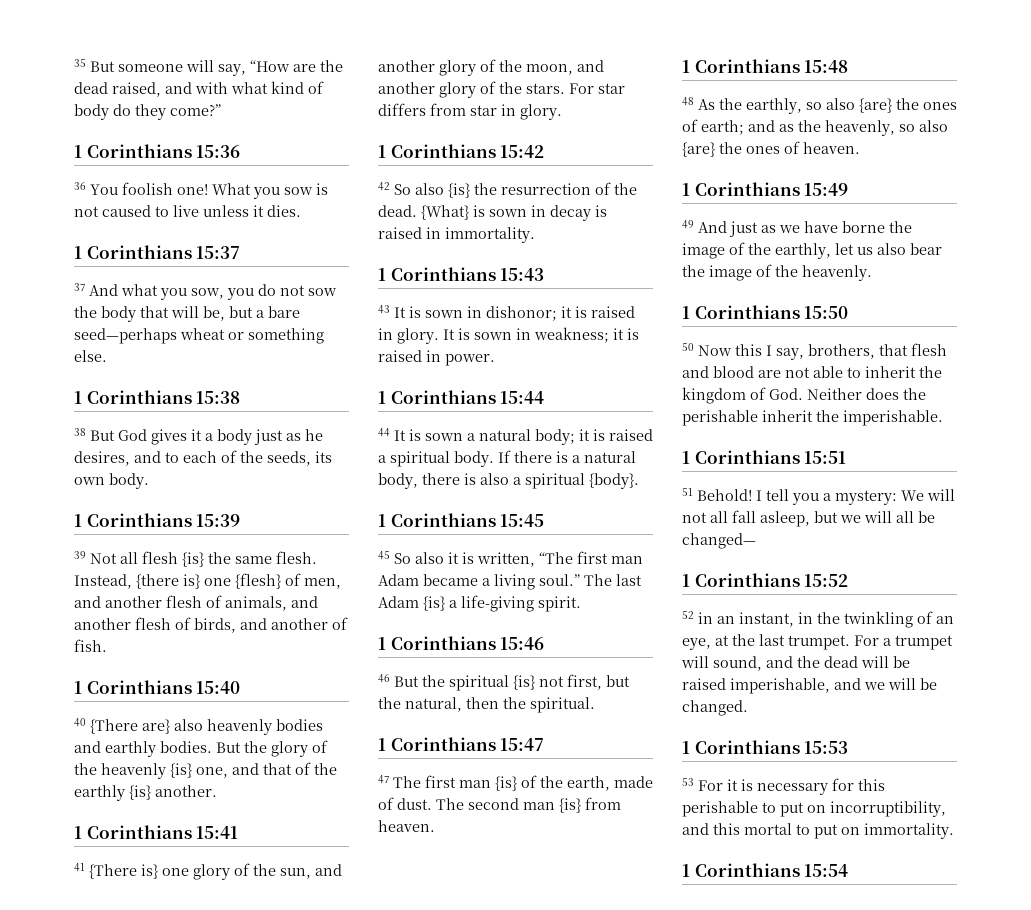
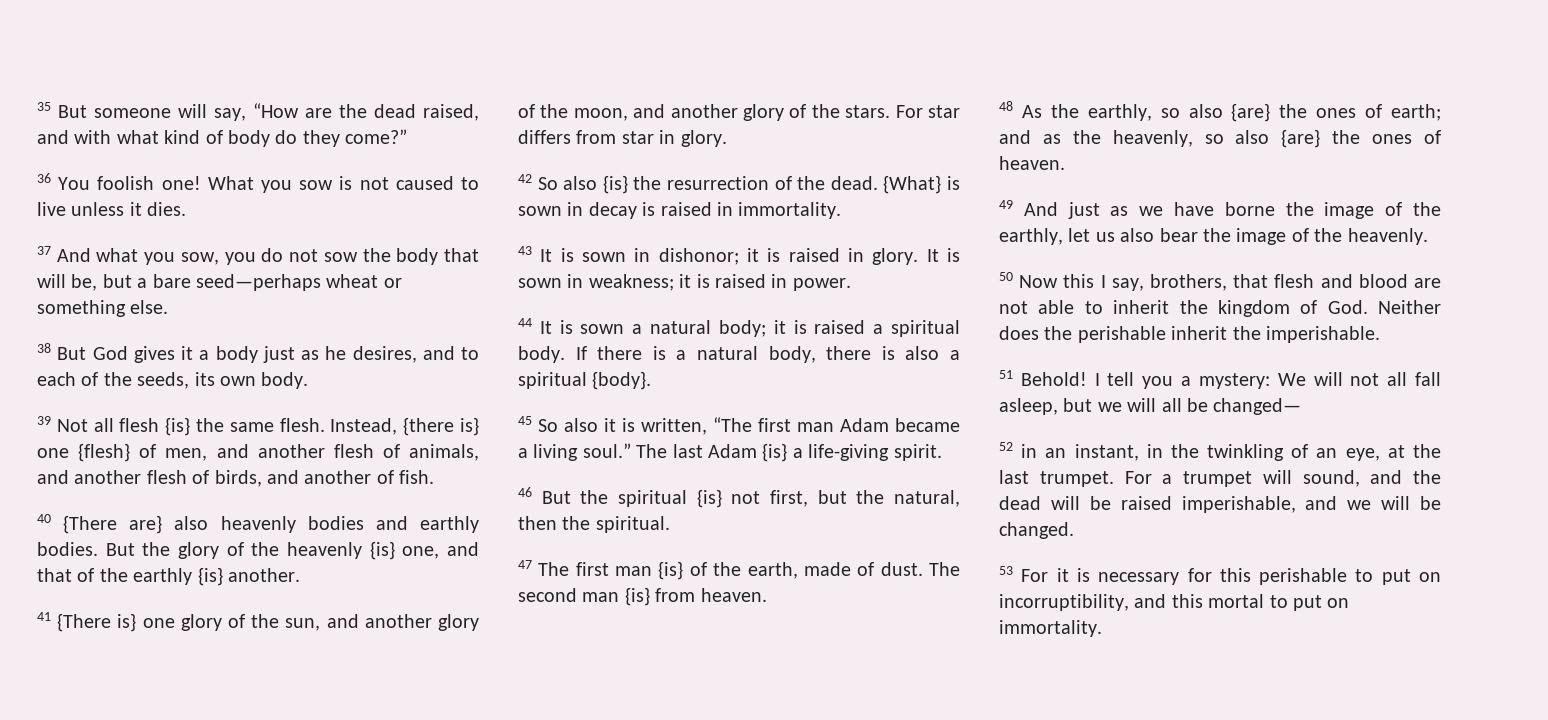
[74,144,241,158] // 1 Corinthians 15:36 -> (408, 136) none
[74,245,241,259] // 1 Corinthians 15:37 -> (187, 209) none
[74,390,241,404] // 1 Corinthians 15:38 -> (169, 307) none
[74,513,241,527] // 1 Corinthians 15:39 -> (309, 380) none
[74,680,241,694] // 1 Corinthians 15:40 -> (435, 477) none
[74,825,239,839] // 1 Corinthians 15:41 -> (300, 575) none
[378,144,545,158] // 1 Corinthians 15:42 -> (727, 138) none
[378,267,545,281] // 1 Corinthians 15:43 -> (842, 210) none
[378,390,545,404] // 1 Corinthians 15:44 -> (851, 284) none
[378,513,545,527] // 1 Corinthians 15:45 -> (652, 380) none
[378,636,545,650] // 1 Corinthians 15:46 -> (942, 452) none
[378,737,545,751] // 1 Corinthians 15:47 -> (670, 524) none
[682,59,849,73] // 1 Corinthians 15:48 -> (767, 595) none
[682,182,849,196] // 1 Corinthians 15:49 -> (1065, 163) none
[682,305,849,319] // 1 Corinthians 15:50 -> (1428, 236) none
[682,450,847,464] // 1 Corinthians 15:51 -> (1380, 334) none
[682,573,849,587] // 1 Corinthians 15:52 -> (1302, 406) none
[682,740,849,754] // 1 Corinthians 15:53 -> (1074, 530) none
[682,863,849,877] // 1 Corinthians 15:54 -> (1102, 628) none

